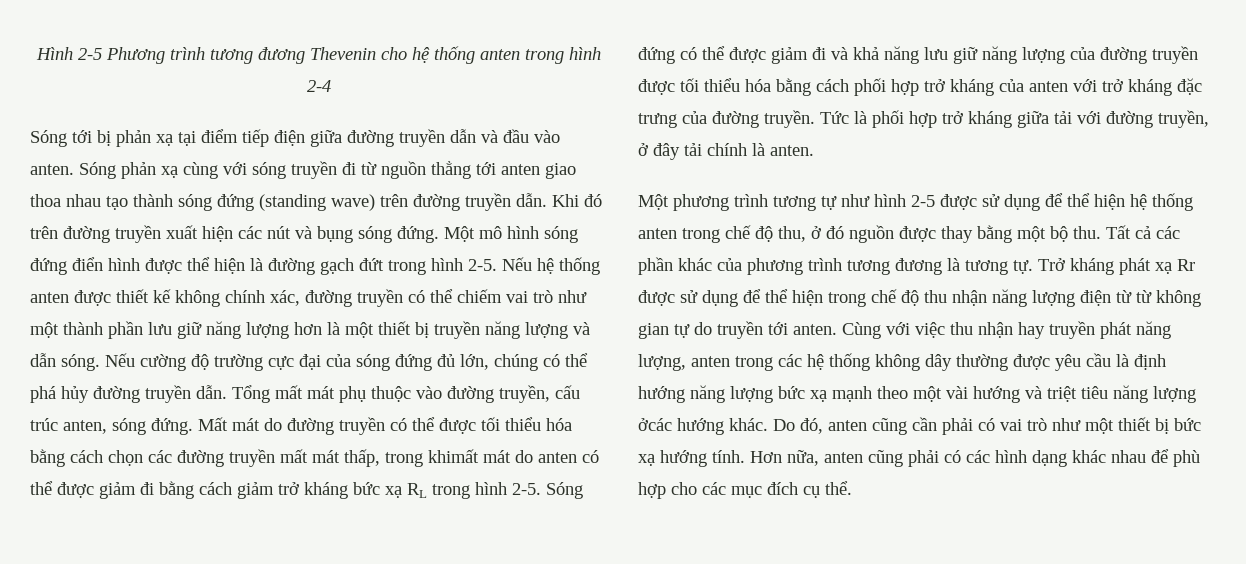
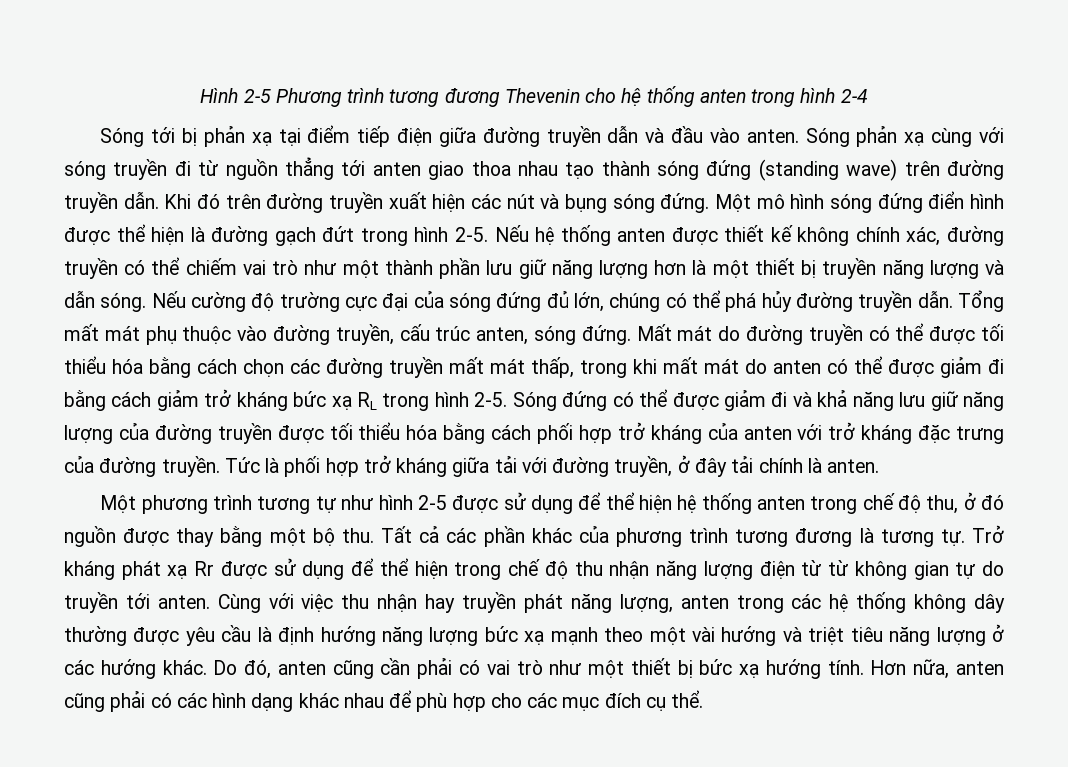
[428,449,479,463] khimất -> [633,357,698,374] khi mất
[638,418,672,431] ởcác -> [992,624,1005,642] [64,660,94,675] ở các

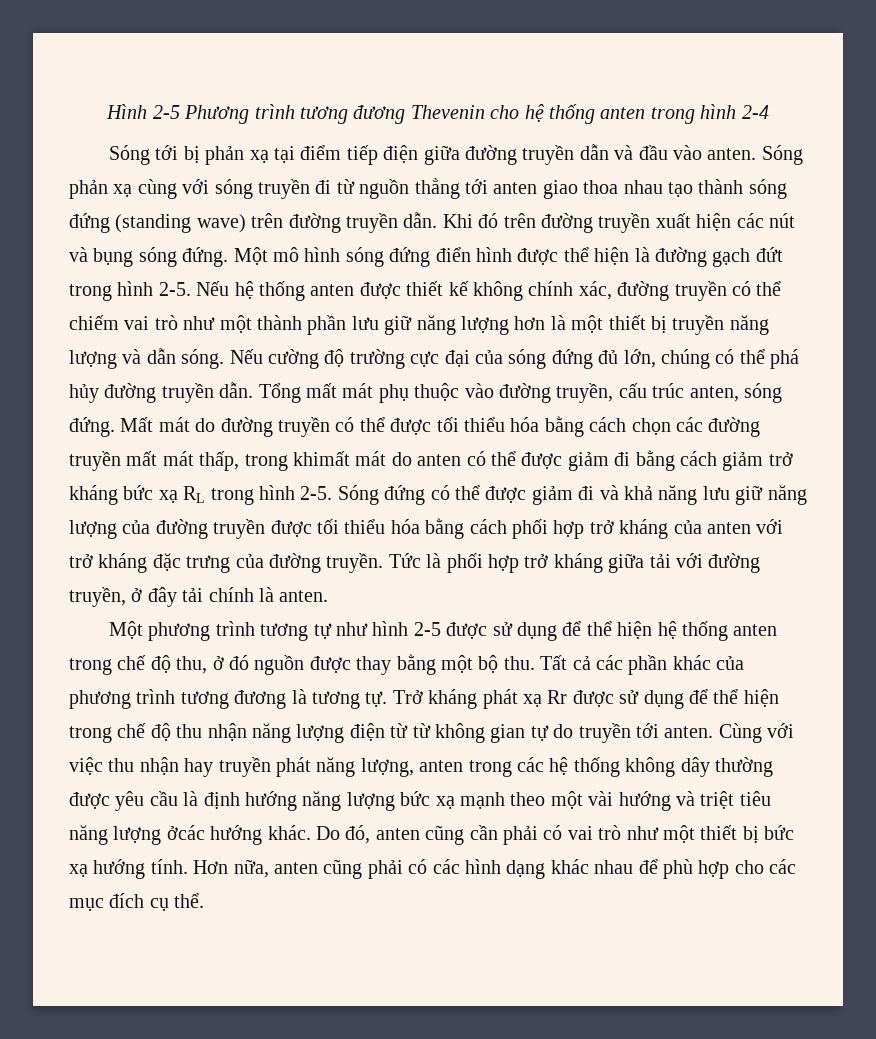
[633,357,698,374] khi mất -> [293,451,350,466] khimất
[992,624,1005,642] [64,660,94,675] ở các -> [166,825,205,840] ởcác

